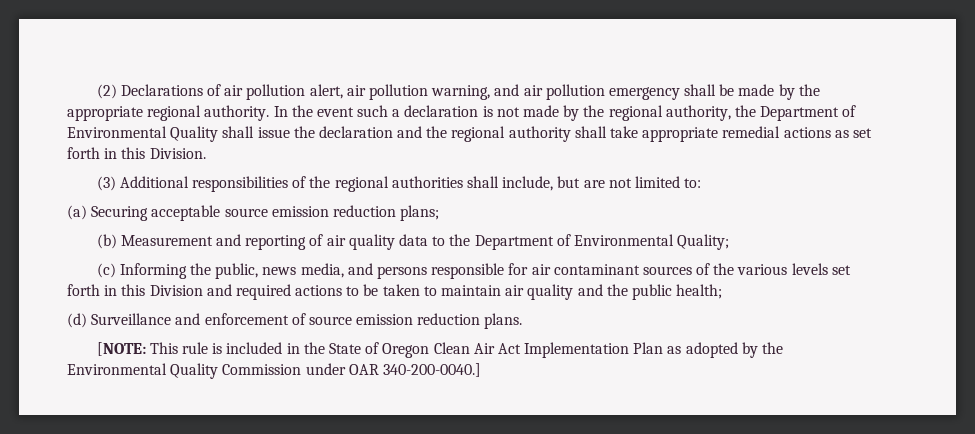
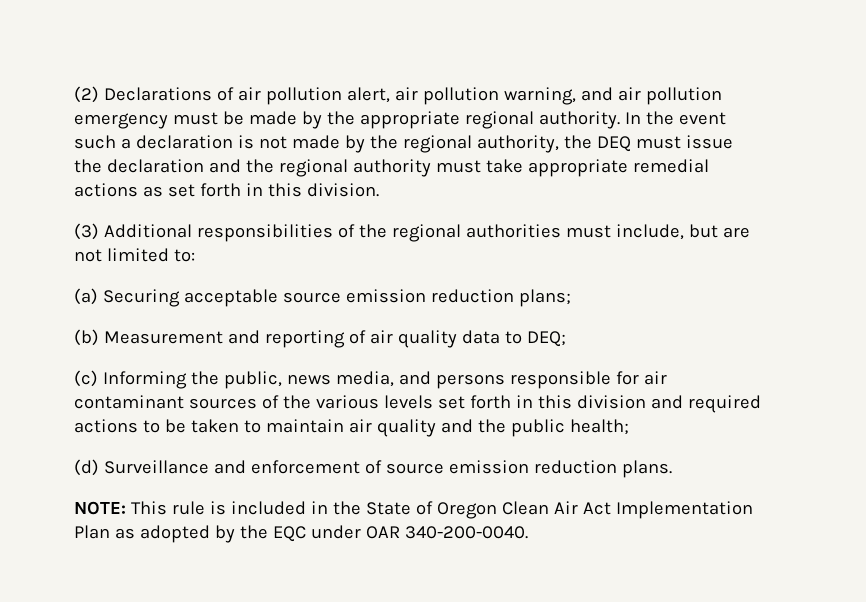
[684,84,717,96] shall -> [172,112,218,125] must
[760,105,857,121] [67,126,255,142] Department of Environmental Quality shall -> [596,136,681,152] DEQ must
[574,126,607,138] shall -> [435,160,481,173] must
[149,148,206,159] Division. -> [306,183,379,197] division.
[466,176,499,188] shall -> [565,225,611,238] must
[449,234,730,250] the Department of Environmental Quality; -> [526,331,566,347] DEQ;
[149,285,203,296] Division -> [576,395,646,409] division
[96,342,146,356] [NOTE: -> [74,501,126,515] NOTE:
[67,363,302,379] Environmental Quality Commission -> [272,526,306,542] EQC
[382,363,481,377] 340-200-0040.] -> [404,526,528,539] 340-200-0040.

